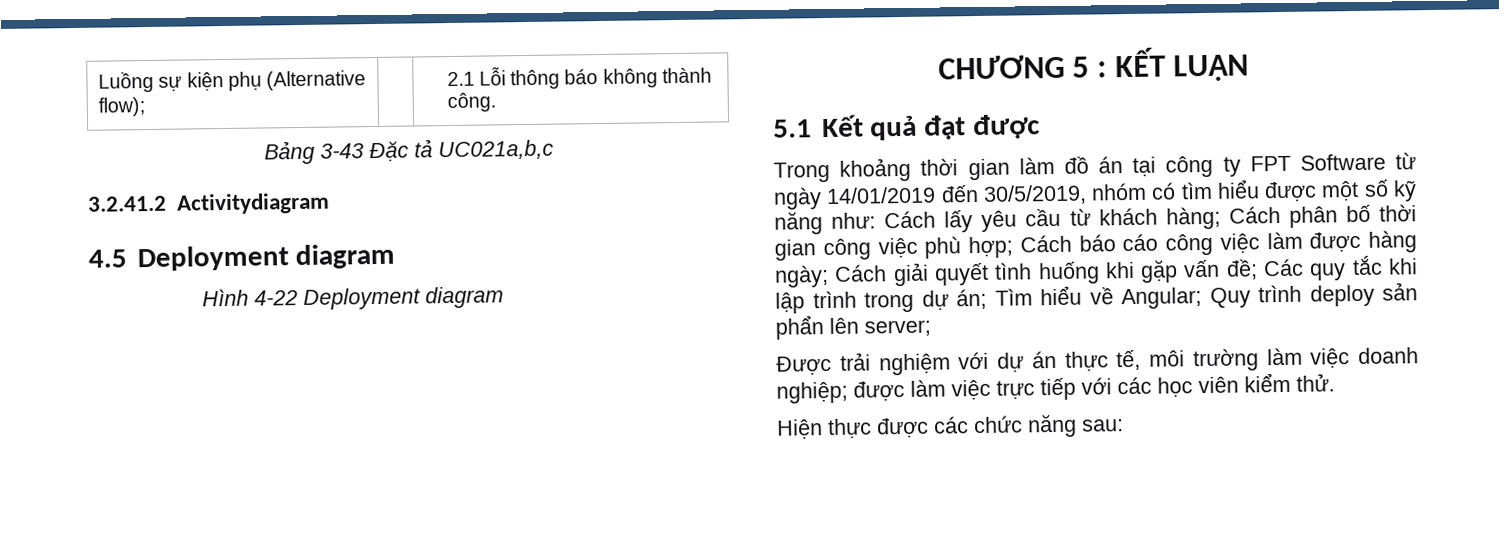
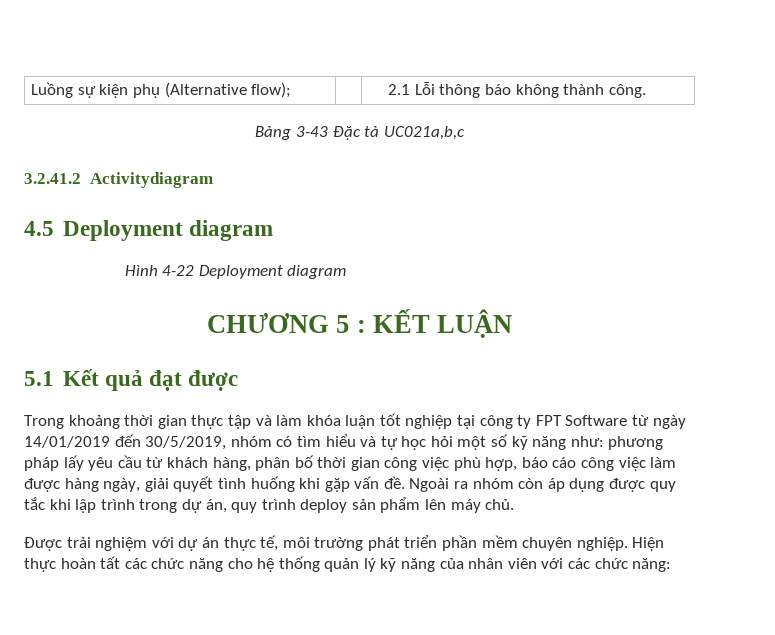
[1018,156,1123,175] làm đồ án -> [191,413,453,429] thực tập và làm khóa luận tốt nghiệp
[1264,181,1318,203] được -> [360,436,453,450] và tự học hỏi
[884,210,937,229] Cách -> [608,436,664,450] [24,457,59,471] phương pháp
[1165,206,1281,230] hàng; Cách -> [212,457,251,471] hàng,
[968,234,1072,259] hợp; Cách -> [485,457,518,471] hợp,
[774,264,888,288] ngày; Cách -> [103,478,141,492] ngày,
[1225,258,1305,280] đề; Các -> [383,476,646,492] đề. Ngoài ra nhóm còn áp dụng được
[956,282,1418,310] [775,315,931,340] án; Tìm hiểu về Angular; Quy trình deploy sản phẩn lên server; -> [205,497,515,513] án, quy trình deploy sản phẩm lên máy chủ.
[1266,347,1419,369] [776,372,1335,404] [777,413,1124,440] làm việc doanh nghiệp; được làm việc trực tiếp với các học viên kiểm thử. // Hiện thực được các chức năng sau: -> [367,535,665,551] [24,556,672,572] phát triển phần mềm chuyên nghiệp. Hiện thực hoàn tất các chức năng cho hệ thống quản lý kỹ năng của nhân viên với các chức năng:

